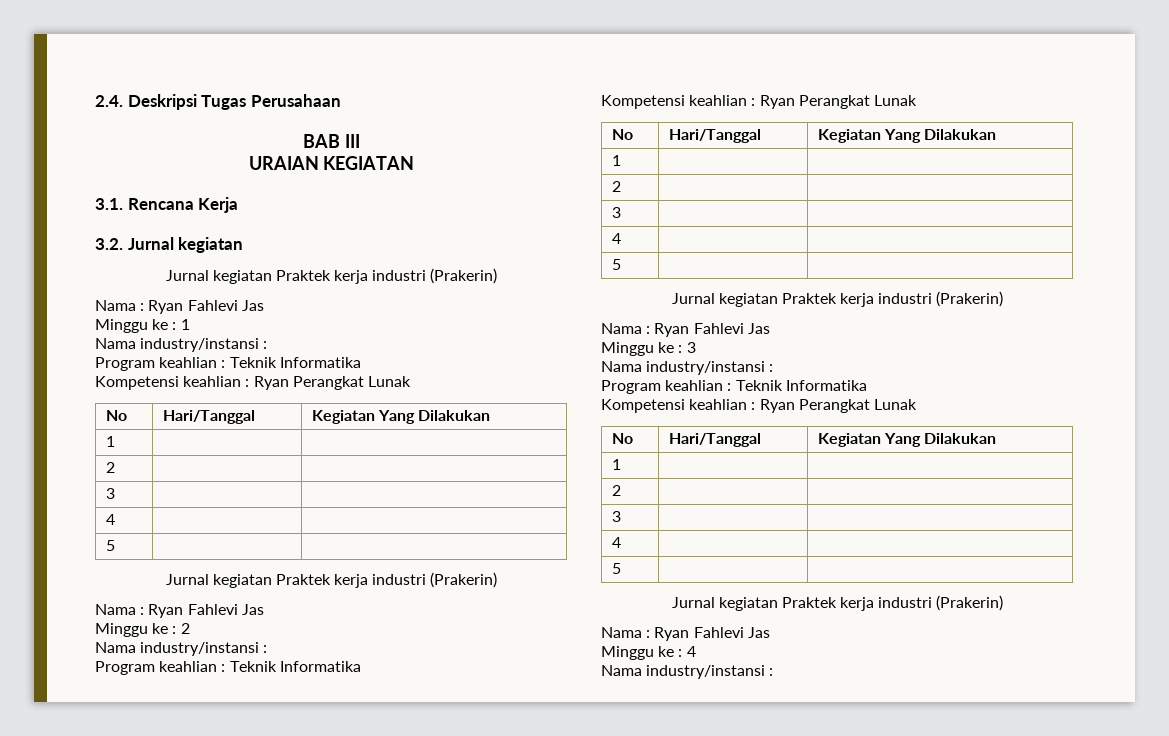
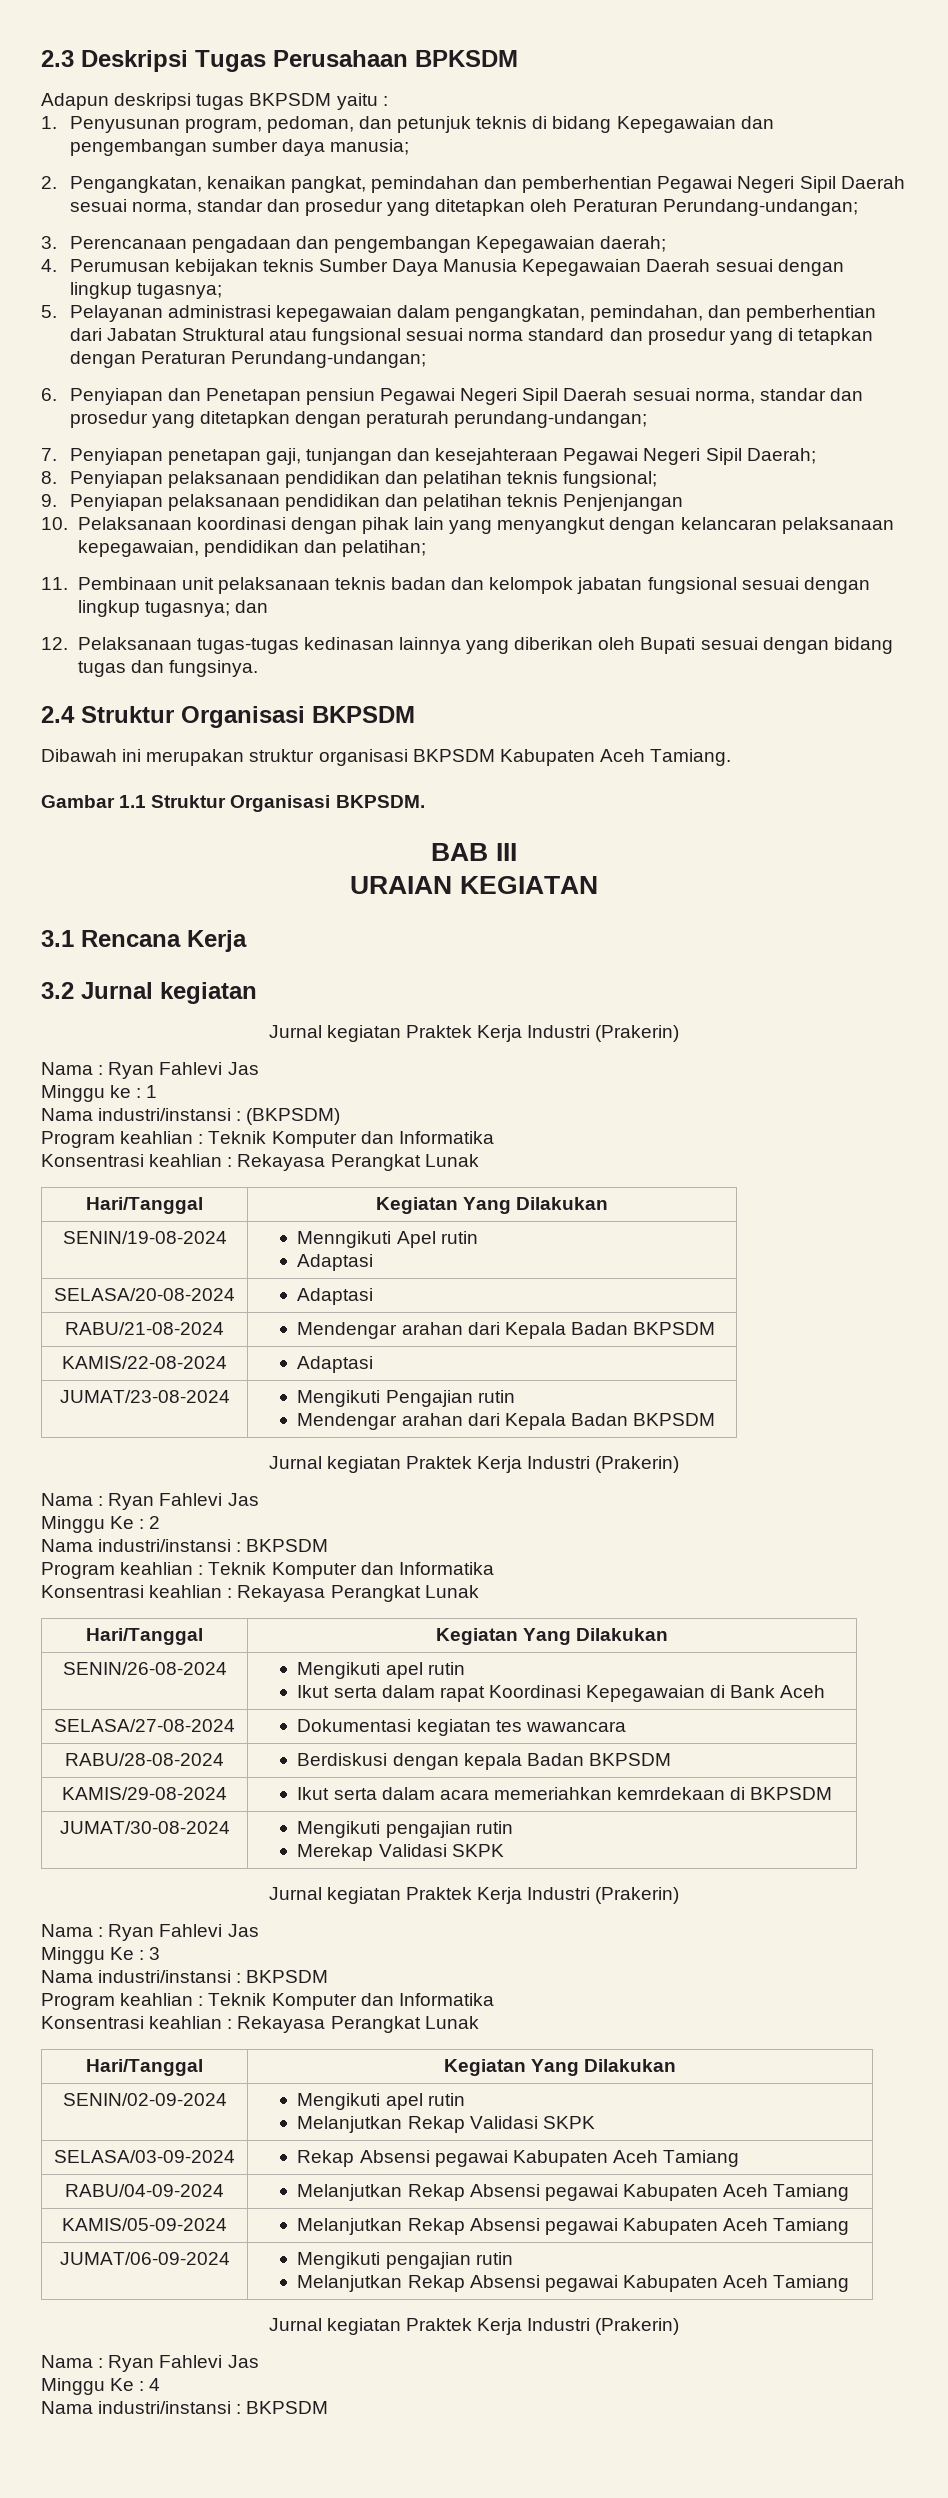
[95,95,123,107] 2.4. -> [41,50,74,67] 2.3
(341, 100) none -> [415,50,518,67] [41,93,388,110] [41,116,774,133] [69,139,409,156] [41,176,905,193] [69,199,858,216] [41,236,667,253] [41,259,844,276] [69,282,222,299] [41,305,877,322] [69,328,874,345] [69,351,426,368] [41,388,863,405] [69,411,648,428] [41,448,816,465] [41,471,658,488] [41,494,684,511] [41,517,894,534] [77,540,426,557] [41,577,870,594] [77,600,268,617] [41,637,893,654] [77,660,258,677] [41,706,415,728] [41,749,732,766] [41,795,425,812] BPKSDM // Adapun deskripsi tugas BKPSDM yaitu : // 1. Penyusunan program, pedoman, dan petunjuk teknis di bidang Kepegawaian dan pengembangan sumber daya manusia; // 2. Pengangkatan, kenaikan pangkat, pemindahan dan pemberhentian Pegawai Negeri Sipil Daerah sesuai norma, standar dan prosedur yang ditetapkan oleh Peraturan Perundang-undangan; // 3. Perencanaan pengadaan dan pengembangan Kepegawaian daerah; // 4. Perumusan kebijakan teknis Sumber Daya Manusia Kepegawaian Daerah sesuai dengan lingkup tugasnya; // 5. Pelayanan administrasi kepegawaian dalam pengangkatan, pemindahan, dan pemberhentian dari Jabatan Struktural atau fungsional sesuai norma standard dan prosedur yang di tetapkan dengan Peraturan Perundang-undangan; // 6. Penyiapan dan Penetapan pensiun Pegawai Negeri Sipil Daerah sesuai norma, standar dan prosedur yang ditetapkan dengan peraturah perundang-undangan; // 7. Penyiapan penetapan gaji, tunjangan dan kesejahteraan Pegawai Negeri Sipil Daerah; // 8. Penyiapan pelaksanaan pendidikan dan pelatihan teknis fungsional; // 9. Penyiapan pelaksanaan pendidikan dan pelatihan teknis Penjenjangan // 10. Pelaksanaan koordinasi dengan pihak lain yang menyangkut dengan kelancaran pelaksanaan kepegawaian, pendidikan dan pelatihan; // 11. Pembinaan unit pelaksanaan teknis badan dan kelompok jabatan fungsional sesuai dengan lingkup tugasnya; dan // 12. Pelaksanaan tugas-tugas kedinasan lainnya yang diberikan oleh Bupati sesuai dengan bidang tugas dan fungsinya. // 2.4 Struktur Organisasi BKPSDM // Dibawah ini merupakan struktur organisasi BKPSDM Kabupaten Aceh Tamiang. // Gambar 1.1 Struktur Organisasi BKPSDM.
[95,198,123,210] 3.1. -> [41,930,74,947] 3.1
[95,238,123,250] 3.2. -> [41,982,74,999] 3.2
[334,270,427,284] kerja industri -> [477,1025,591,1042] Kerja Industri
[140,338,268,352] [95,357,361,371] [95,376,411,390] [106,410,128,421] [163,410,256,424] [312,410,491,424] [106,436,116,447] [106,462,116,473] [106,488,116,499] [106,514,116,525] [106,540,116,551] [165,572,498,588] [95,604,264,618] [95,623,169,637] industry/instansi : // Program keahlian : Teknik Informatika // Kompetensi keahlian : Ryan Perangkat Lunak // No | Hari/Tanggal | Kegiatan Yang Dilakukan // 1 | | // 2 | | // 3 | | // 4 | | // 5 | | // Jurnal kegiatan Praktek kerja industri (Prakerin) // Nama : Ryan Fahlevi Jas // Minggu ke -> [98,1108,341,1125] [41,1131,494,1148] [41,1154,479,1171] [86,1197,203,1214] [375,1197,609,1214] [62,1231,227,1244] [297,1231,478,1248] [297,1254,374,1271] [54,1288,235,1301] [297,1288,374,1305] [65,1322,224,1335] [297,1322,716,1339] [62,1356,227,1369] [297,1356,374,1373] [59,1390,230,1403] [297,1390,515,1407] [297,1413,716,1430] [268,1456,680,1473] [41,1493,259,1510] [41,1516,135,1533] industri/instansi : (BKPSDM) // Program keahlian : Teknik Komputer dan Informatika // Konsentrasi keahlian : Rekayasa Perangkat Lunak // Hari/Tanggal | Kegiatan Yang Dilakukan // SENIN/19-08-2024 | Menngikuti Apel rutin // Adaptasi // SELASA/20-08-2024 | Adaptasi // RABU/21-08-2024 | Mendengar arahan dari Kepala Badan BKPSDM // KAMIS/22-08-2024 | Adaptasi // JUMAT/23-08-2024 | Mengikuti Pengajian rutin // Mendengar arahan dari Kepala Badan BKPSDM // Jurnal kegiatan Praktek Kerja Industri (Prakerin) // Nama : Ryan Fahlevi Jas // Minggu Ke
[140,642,268,656] [95,661,361,675] [601,95,917,109] [612,129,634,140] [669,129,762,143] [818,129,997,143] [612,155,622,166] [612,181,622,192] [612,207,622,218] [612,233,622,244] [612,259,622,270] [671,291,1004,307] [601,323,770,337] [601,342,675,356] industry/instansi : // Program keahlian : Teknik Informatika // Kompetensi keahlian : Ryan Perangkat Lunak // No | Hari/Tanggal | Kegiatan Yang Dilakukan // 1 | | // 2 | | // 3 | | // 4 | | // 5 | | // Jurnal kegiatan Praktek kerja industri (Prakerin) // Nama : Ryan Fahlevi Jas // Minggu ke -> [98,1539,329,1552] [41,1562,494,1579] [41,1585,479,1602] [86,1628,203,1645] [435,1628,669,1645] [62,1662,227,1675] [297,1662,465,1679] [297,1685,826,1702] [54,1719,235,1732] [297,1719,626,1736] [65,1753,224,1766] [297,1753,671,1770] [62,1787,227,1800] [297,1787,833,1800] [59,1821,230,1834] [297,1821,513,1838] [297,1844,504,1861] [268,1887,680,1904] [41,1924,259,1941] [41,1947,135,1964] industri/instansi : BKPSDM // Program keahlian : Teknik Komputer dan Informatika // Konsentrasi keahlian : Rekayasa Perangkat Lunak // Hari/Tanggal | Kegiatan Yang Dilakukan // SENIN/26-08-2024 | Mengikuti apel rutin // Ikut serta dalam rapat Koordinasi Kepegawaian di Bank Aceh // SELASA/27-08-2024 | Dokumentasi kegiatan tes wawancara // RABU/28-08-2024 | Berdiskusi dengan kepala Badan BKPSDM // KAMIS/29-08-2024 | Ikut serta dalam acara memeriahkan kemrdekaan di BKPSDM // JUMAT/30-08-2024 | Mengikuti pengajian rutin // Merekap Validasi SKPK // Jurnal kegiatan Praktek Kerja Industri (Prakerin) // Nama : Ryan Fahlevi Jas // Minggu Ke
[646,361,774,375] [601,380,867,394] [601,399,917,413] [612,433,634,444] [669,433,762,447] [818,433,997,447] [612,459,622,470] [612,485,622,496] [612,511,622,522] [612,537,622,548] [612,563,622,574] [671,595,1004,611] [601,627,770,641] [601,646,675,660] industry/instansi : // Program keahlian : Teknik Informatika // Kompetensi keahlian : Ryan Perangkat Lunak // No | Hari/Tanggal | Kegiatan Yang Dilakukan // 1 | | // 2 | | // 3 | | // 4 | | // 5 | | // Jurnal kegiatan Praktek kerja industri (Prakerin) // Nama : Ryan Fahlevi Jas // Minggu ke -> [98,1970,329,1983] [41,1993,494,2010] [41,2016,479,2033] [86,2059,203,2076] [443,2059,677,2076] [62,2093,227,2106] [297,2093,465,2110] [297,2116,595,2133] [54,2150,235,2163] [297,2150,740,2167] [65,2184,224,2197] [297,2184,850,2201] [62,2218,227,2231] [297,2218,850,2235] [59,2252,230,2265] [297,2252,513,2269] [297,2275,850,2292] [268,2318,680,2335] [41,2355,259,2372] [41,2378,135,2395] industri/instansi : BKPSDM // Program keahlian : Teknik Komputer dan Informatika // Konsentrasi keahlian : Rekayasa Perangkat Lunak // Hari/Tanggal | Kegiatan Yang Dilakukan // SENIN/02-09-2024 | Mengikuti apel rutin // Melanjutkan Rekap Validasi SKPK // SELASA/03-09-2024 | Rekap Absensi pegawai Kabupaten Aceh Tamiang // RABU/04-09-2024 | Melanjutkan Rekap Absensi pegawai Kabupaten Aceh Tamiang // KAMIS/05-09-2024 | Melanjutkan Rekap Absensi pegawai Kabupaten Aceh Tamiang // JUMAT/06-09-2024 | Mengikuti pengajian rutin // Melanjutkan Rekap Absensi pegawai Kabupaten Aceh Tamiang // Jurnal kegiatan Praktek Kerja Industri (Prakerin) // Nama : Ryan Fahlevi Jas // Minggu Ke
[646,665,774,679] industry/instansi : -> [98,2401,329,2414] industri/instansi : BKPSDM

